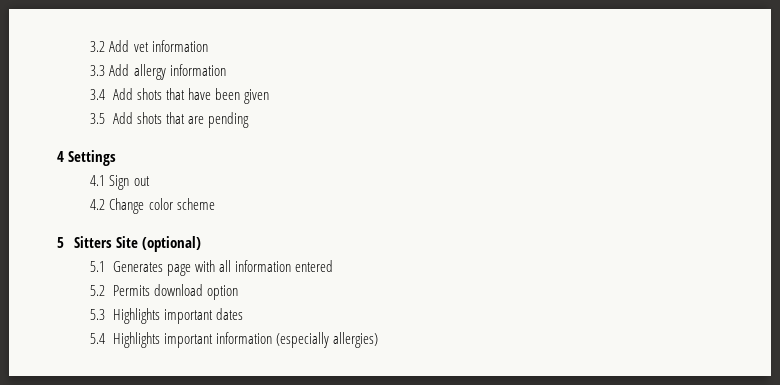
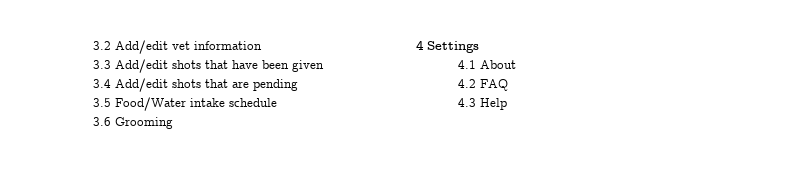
[109,40,130,52] Add -> [115,40,169,54] Add/edit
[109,64,226,80] [90,88,133,100] Add allergy information // 3.4 Add -> [115,59,169,73] Add/edit
[90,112,133,124] 3.5 Add -> [93,78,169,92] 3.4 Add/edit
(250, 120) none -> [93,97,278,111] [93,117,174,129] // 3.5 Food/Water intake schedule // 3.6 Grooming
[109,175,150,190] Sign out -> [480,60,517,69] About
[109,198,215,214] [57,236,201,252] [90,260,334,276] [90,284,239,300] [90,308,244,324] [90,332,379,348] Change color scheme // 5 Sitters Site (optional) // 5.1 Generates page with all information entered // 5.2 Permits download option // 5.3 Highlights important dates // 5.4 Highlights important information (especially allergies) -> [480,79,509,91] [458,98,508,110] FAQ // 4.3 Help

